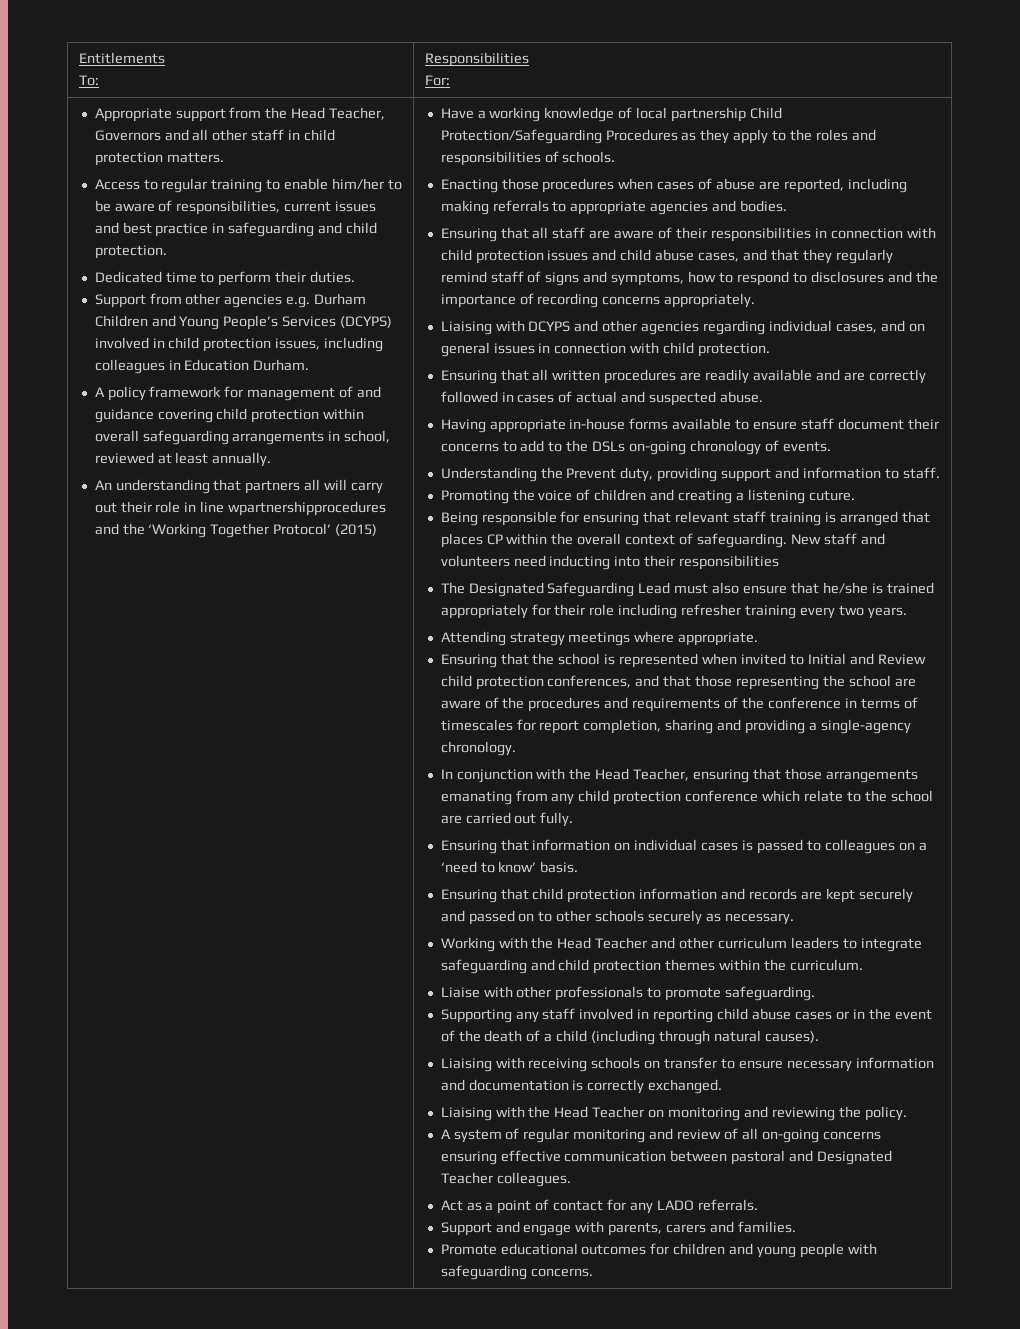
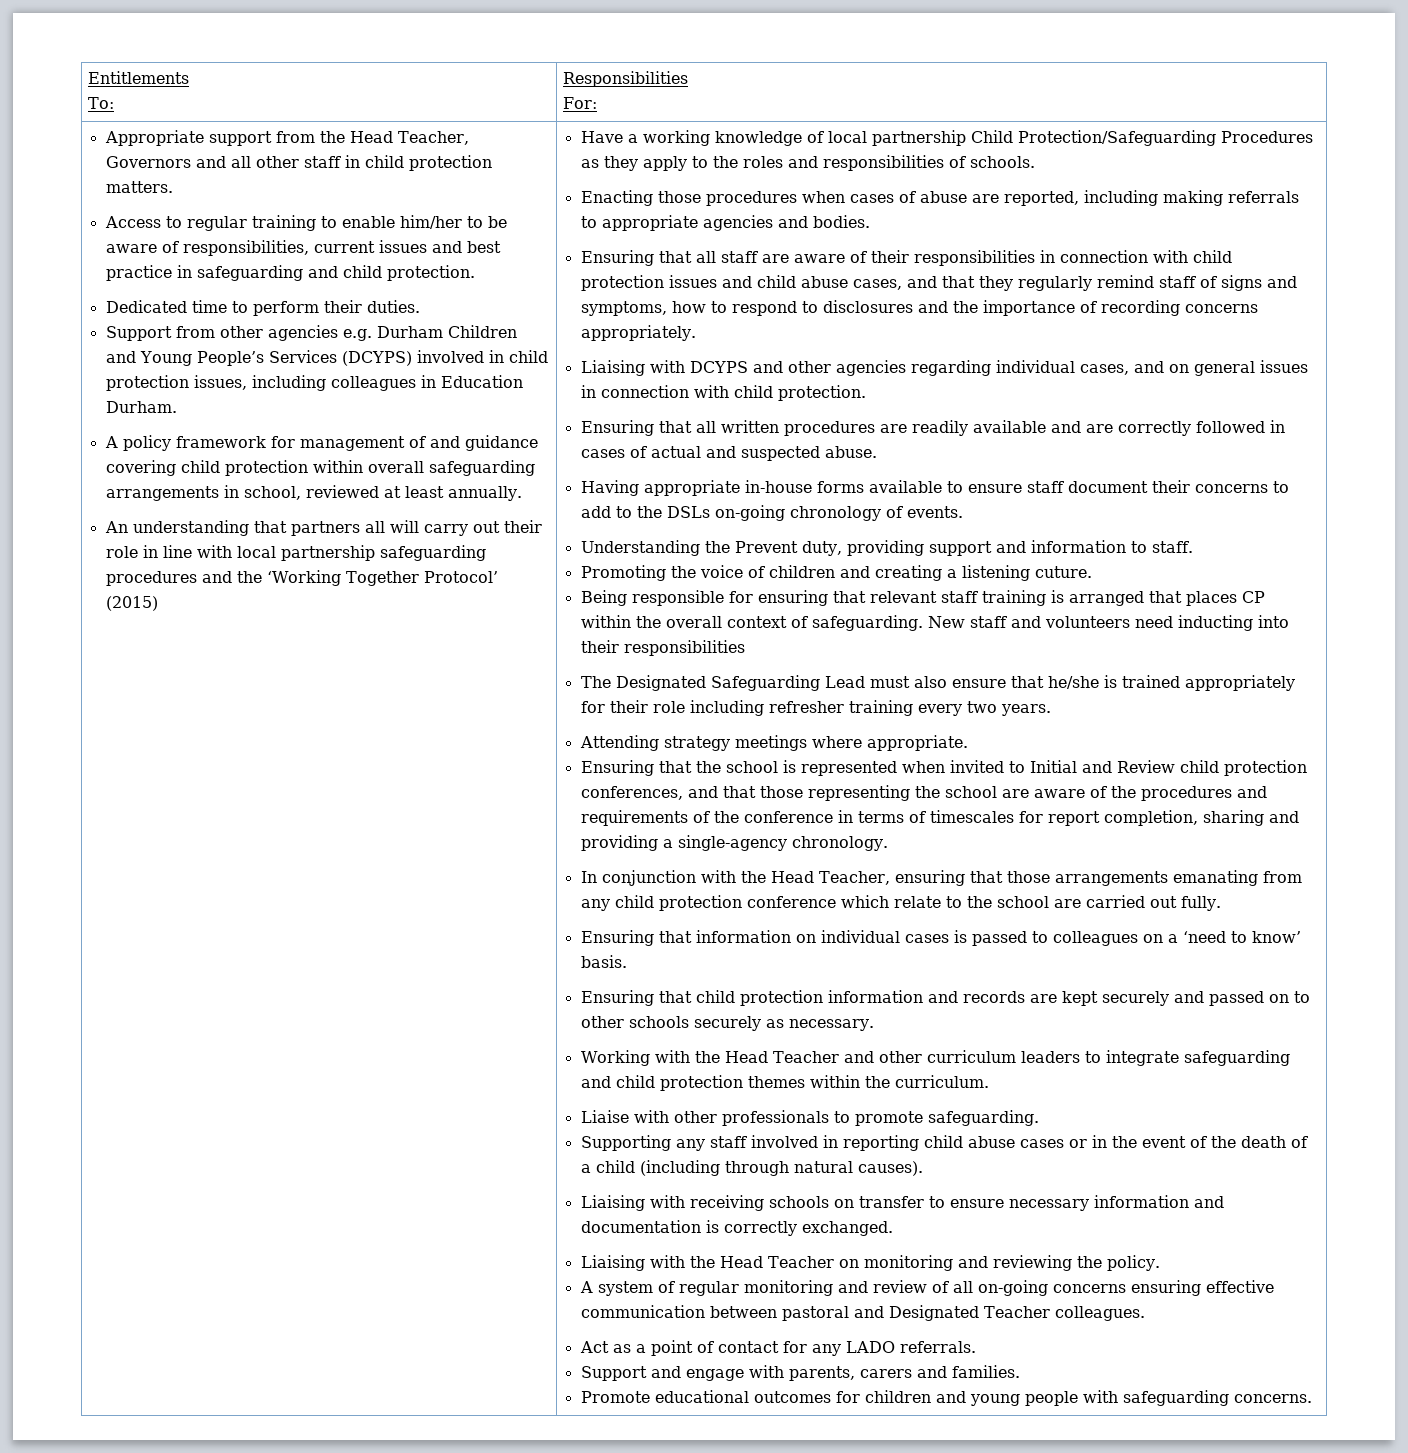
[228,501,387,516] wpartnershipprocedures -> [196,545,486,561] [105,571,197,586] with local partnership safeguarding procedures

